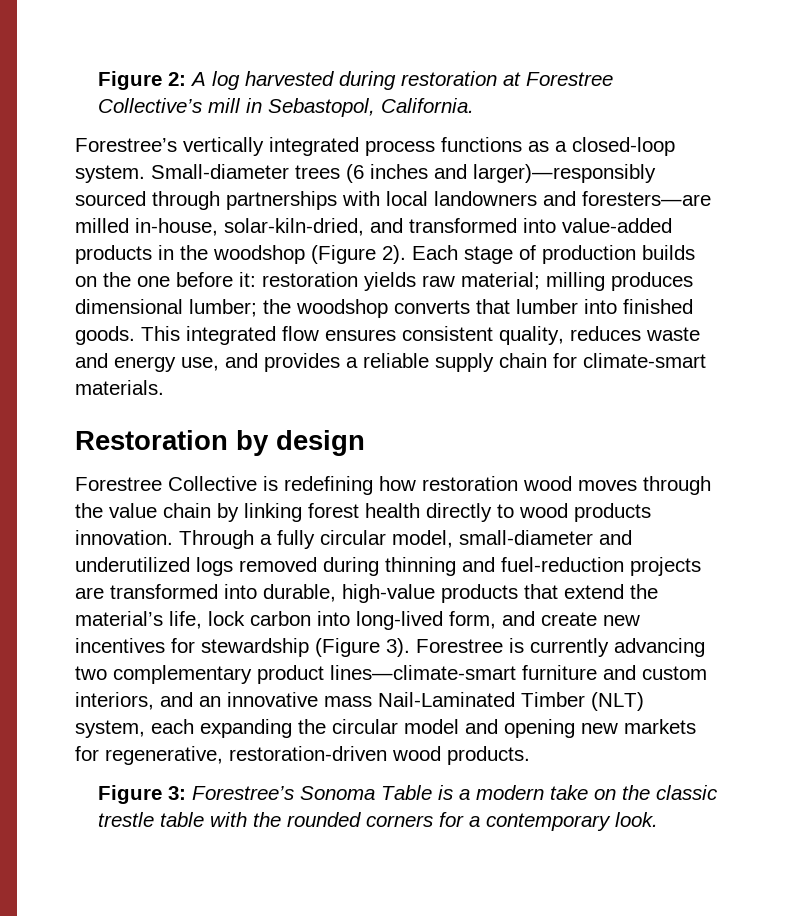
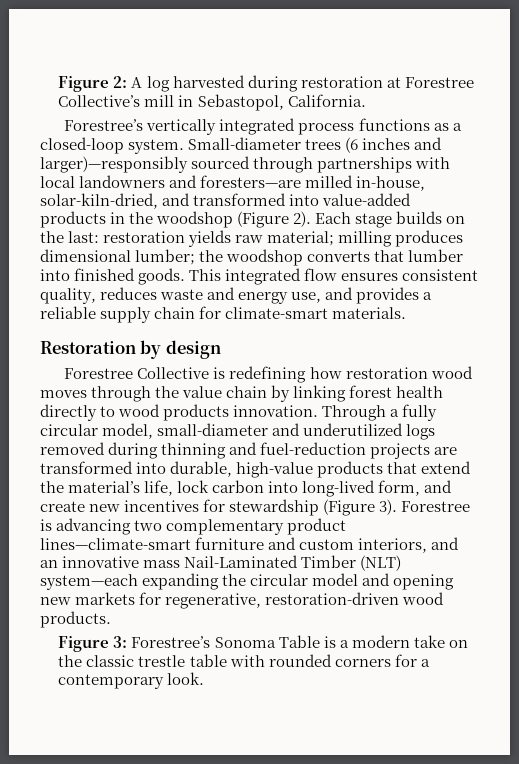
[519,245,636,264] of production -> (393, 220) none
[137,272,256,287] one before it: -> [68,231,100,243] last:
[530,638,609,657] currently -> (52, 525) none
[75,719,194,738] system, each -> [40,574,138,590] system—each
[252,812,281,827] the -> (265, 661) none

